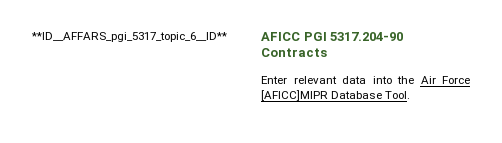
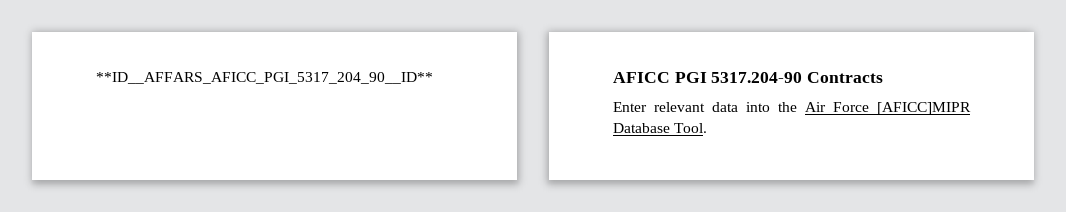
[31,32,227,42] **ID__AFFARS_pgi_5317_topic_6__ID** -> [96,72,433,84] **ID__AFFARS_AFICC_PGI_5317_204_90__ID**

